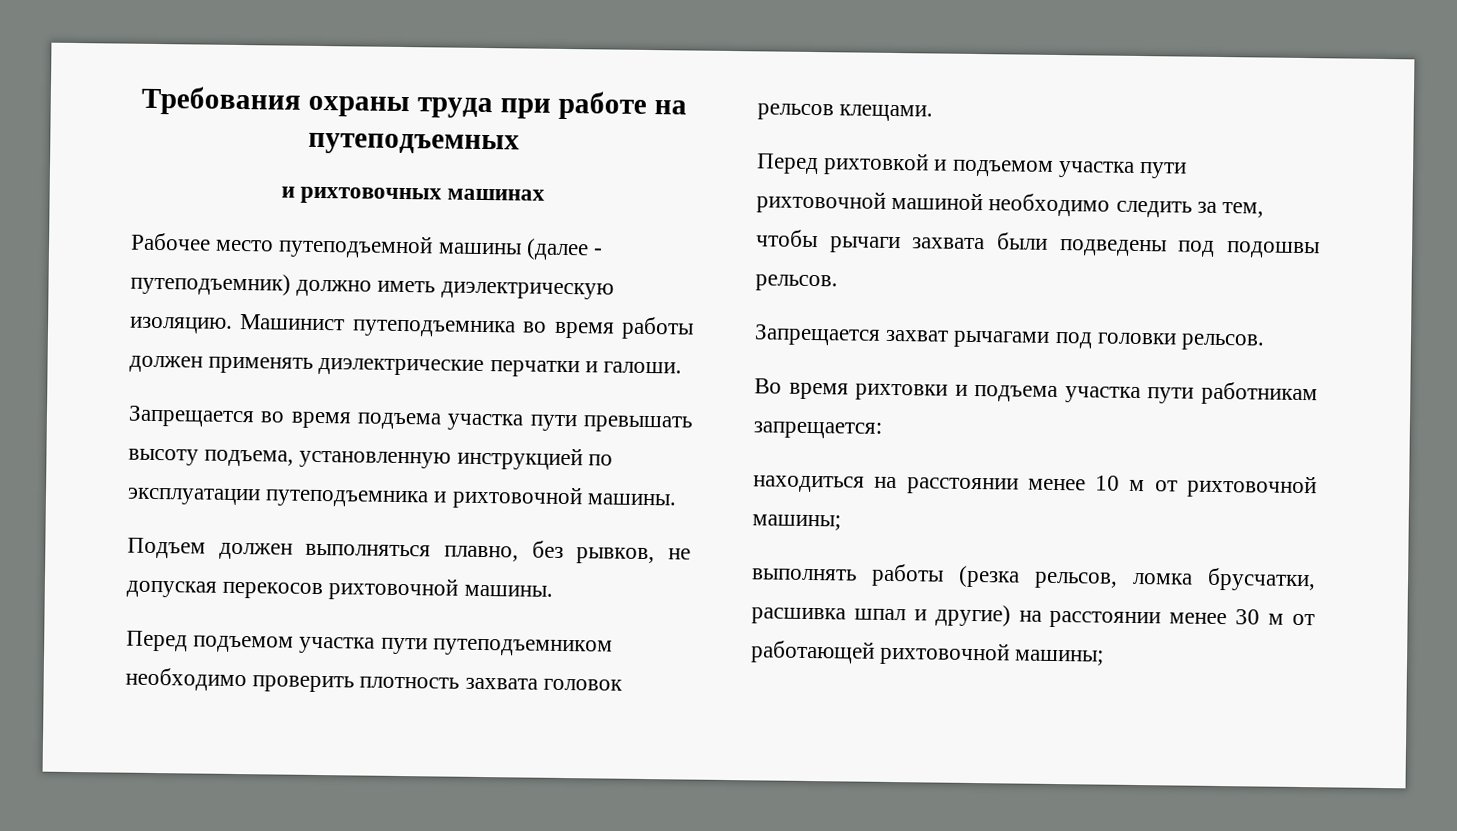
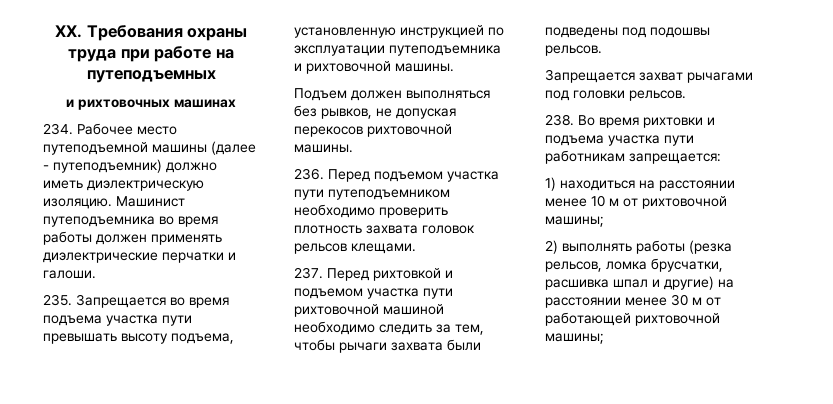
(141, 100) none -> [55,25,83,38] XX.
(546, 194) none -> [43,123,73,135] 234.
(683, 367) none -> [43,294,72,306] 235.
[444,545,519,562] плавно, -> (490, 94) none
(553, 590) none -> [294,168,324,180] 236.
(934, 113) none -> [294,267,323,279] 237.
(1266, 342) none -> [545,114,574,126] 238.
(882, 430) none -> [545,177,556,191] 1)
(841, 522) none -> [545,240,558,254] 2)

